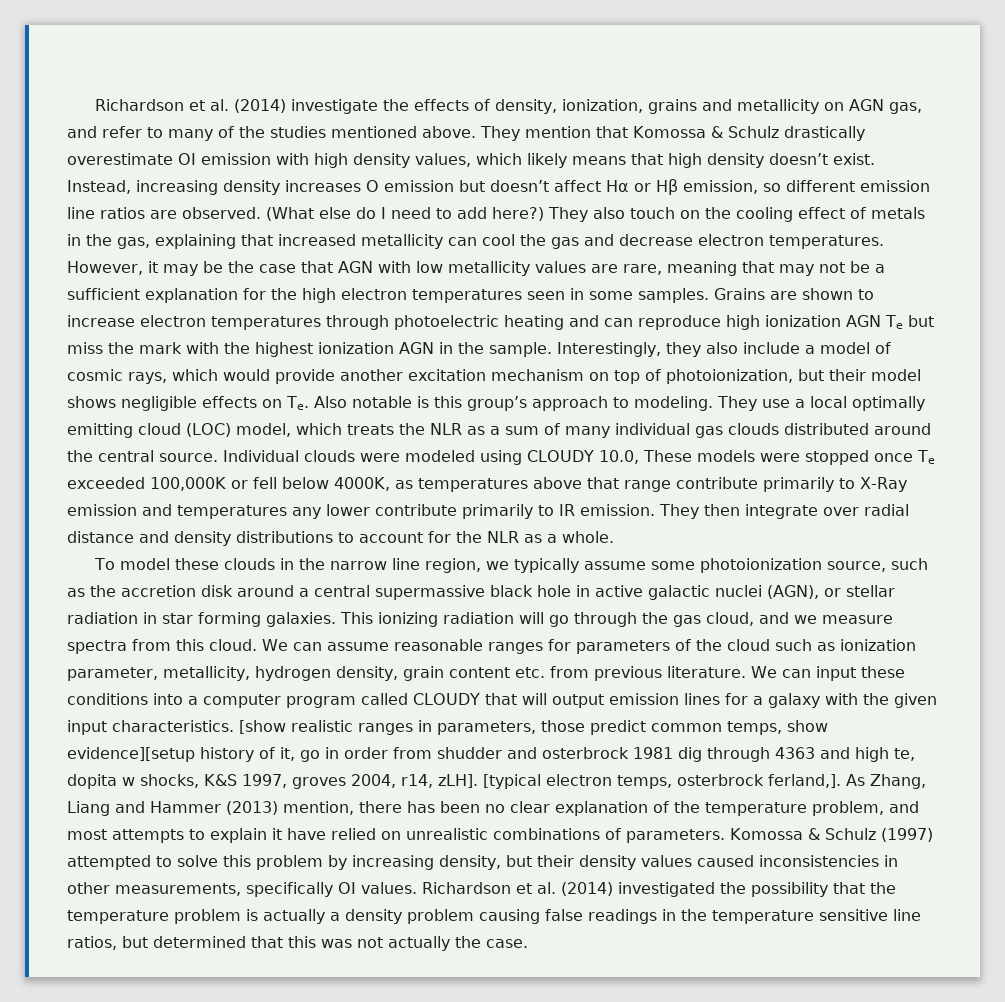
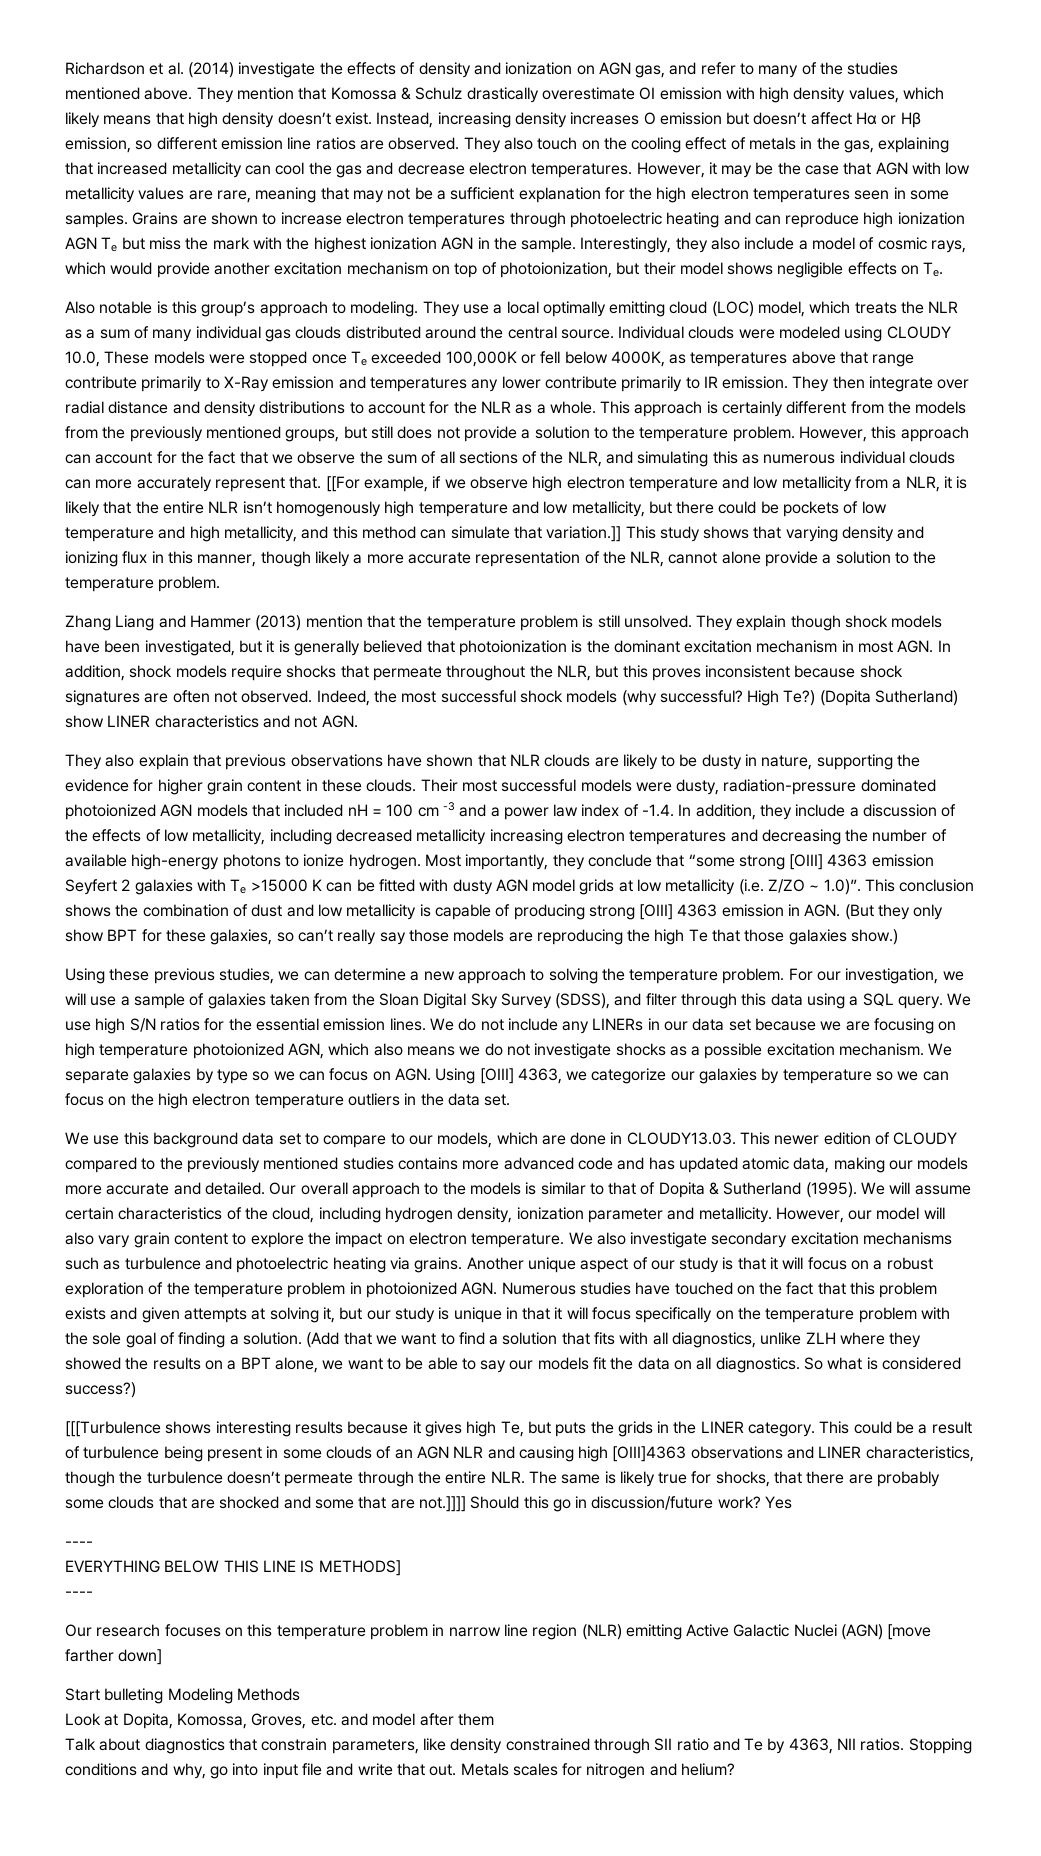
[494,99,819,114] density, ionization, grains and metallicity -> [418,62,573,78] density and ionization
[266,207,544,221] (What else do I need to add here?) -> (460, 143) none
(309, 403) none -> (944, 269) //
[93,558,928,573] [67,585,895,600] [67,612,893,627] [67,639,916,654] [67,666,905,681] [67,693,937,708] [67,720,828,735] [67,747,915,762] [67,774,926,789] [67,801,919,816] [67,828,933,843] [67,855,898,870] [67,882,828,897] // To model these clouds in the narrow line region, we typically assume some photoionization source, such as the accretion disk around a central supermassive black hole in active galactic nuclei (AGN), or stellar radiation in star forming galaxies. This ionizing radiation will go through the gas cloud, and we measure spectra from this cloud. We can assume reasonable ranges for parameters of the cloud such as ionization parameter, metallicity, hydrogen density, grain content etc. from previous literature. We can input these conditions into a computer program called CLOUDY that will output emission lines for a galaxy with the given input characteristics. [show realistic ranges in parameters, those predict common temps, show evidence][setup history of it, go in order from shudder and osterbrock 1981 dig through 4363 and high te, dopita w shocks, K&S 1997, groves 2004, r14, zLH]. [typical electron temps, osterbrock ferland,]. As Zhang, Liang and Hammer (2013) mention, there has been no clear explanation of the temperature problem, and most attempts to explain it have relied on unrealistic combinations of parameters. Komossa & Schulz (1997) attempted to solve this problem by increasing density, but their density values caused inconsistencies in other measurements, specifically OI values. Richardson et al. (2014) investigated the possibility -> [600,401,967,417] [65,426,969,442] [65,451,956,467] [65,476,968,492] [65,501,887,517] [65,526,925,542] [65,551,937,567] [65,576,221,592] [65,615,363,631] This approach is certainly different from the models from the previously mentioned groups, but still does not provide a solution to the temperature problem. However, this approach can account for the fact that we observe the sum of all sections of the NLR, and simulating this as numerous individual clouds can more accurately represent that. [[For example, if we observe high electron temperature and low metallicity from a NLR, it is likely that the entire NLR isn’t homogenously high temperature and low metallicity, but there could be pockets of low temperature and high metallicity, and this method can simulate that variation.]] This study shows that varying density and ionizing flux in this manner, though likely a more accurate representation of the NLR, cannot alone provide a solution to the temperature problem. // Zhang Liang and Hammer (2013) mention
[263,909,921,924] [67,936,528,951] actually a density problem causing false readings in the temperature sensitive line ratios, but determined that this was not actually the case. -> [597,615,943,631] [65,640,951,656] [65,665,903,681] [65,690,959,706] [65,715,358,728] [65,754,921,770] [65,779,936,795] [65,802,957,820] [65,829,947,845] [65,854,934,870] [65,879,975,895] [65,904,944,920] [65,929,899,945] [65,968,964,984] [65,993,972,1009] [65,1018,957,1034] [65,1043,953,1059] [65,1068,949,1084] [65,1093,511,1109] [65,1132,958,1148] [65,1157,969,1173] [65,1182,971,1198] [65,1207,945,1223] [65,1232,953,1248] [65,1257,933,1273] [65,1282,938,1298] [65,1307,951,1323] [65,1332,922,1348] [65,1357,962,1373] [65,1382,136,1398] [65,1421,972,1437] [65,1446,974,1462] [65,1471,941,1487] [65,1496,793,1512] [65,1541,93,1547] [65,1560,401,1576] [65,1591,93,1597] [65,1624,932,1640] [65,1649,163,1665] [65,1688,300,1704] [65,1713,494,1729] [65,1738,972,1754] [65,1763,736,1779] still unsolved. They explain though shock models have been investigated, but it is generally believed that photoionization is the dominant excitation mechanism in most AGN. In addition, shock models require shocks that permeate throughout the NLR, but this proves inconsistent because shock signatures are often not observed. Indeed, the most successful shock models (why successful? High Te?) (Dopita Sutherland) show LINER characteristics and not AGN. // They also explain that previous observations have shown that NLR clouds are likely to be dusty in nature, supporting the evidence for higher grain content in these clouds. Their most successful models were dusty, radiation-pressure dominated photoionized AGN models that included nH = 100 cm -3 and a power law index of -1.4. In addition, they include a discussion of the effects of low metallicity, including decreased metallicity increasing electron temperatures and decreasing the number of available high-energy photons to ionize hydrogen. Most importantly, they conclude that “some strong [OIII] 4363 emission Seyfert 2 galaxies with Te >15000 K can be fitted with dusty AGN model grids at low metallicity (i.e. Z/ZO ~ 1.0)”. This conclusion shows the combination of dust and low metallicity is capable of producing strong [OIII] 4363 emission in AGN. (But they only show BPT for these galaxies, so can’t really say those models are reproducing the high Te that those galaxies show.) // Using these previous studies, we can determine a new approach to solving the temperature problem. For our investigation, we will use a sample of galaxies taken from the Sloan Digital Sky Survey (SDSS), and filter through this data using a SQL query. We use high S/N ratios for the essential emission lines. We do not include any LINERs in our data set because we are focusing on high temperature photoionized AGN, which also means we do not investigate shocks as a possible excitation mechanism. We separate galaxies by type so we can focus on AGN. Using [OIII] 4363, we categorize our galaxies by temperature so we can focus on the high electron temperature outliers in the data set. // We use this background data set to compare to our models, which are done in CLOUDY13.03. This newer edition of CLOUDY compared to the previously mentioned studies contains more advanced code and has updated atomic data, making our models more accurate and detailed. Our overall approach to the models is similar to that of Dopita & Sutherland (1995). We will assume certain characteristics of the cloud, including hydrogen density, ionization parameter and metallicity. However, our model will also vary grain content to explore the impact on electron temperature. We also investigate secondary excitation mechanisms such as turbulence and photoelectric heating via grains. Another unique aspect of our study is that it will focus on a robust exploration of the temperature problem in photoionized AGN. Numerous studies have touched on the fact that this problem exists and given attempts at solving it, but our study is unique in that it will focus specifically on the temperature problem with the sole goal of finding a solution. (Add that we want to find a solution that fits with all diagnostics, unlike ZLH where they showed the results on a BPT alone, we want to be able to say our models fit the data on all diagnostics. So what is considered success?) // [[[Turbulence shows interesting results because it gives high Te, but puts the grids in the LINER category. This could be a result of turbulence being present in some clouds of an AGN NLR and causing high [OIII]4363 observations and LINER characteristics, though the turbulence doesn’t permeate through the entire NLR. The same is likely true for shocks, that there are probably some clouds that are shocked and some that are not.]]]] Should this go in discussion/future work? Yes // ---- // EVERYTHING BELOW THIS LINE IS METHODS] // ---- // Our research focuses on this temperature problem in narrow line region (NLR) emitting Active Galactic Nuclei (AGN) [move farther down] // Start bulleting Modeling Methods // Look at Dopita, Komossa, Groves, etc. and model after them // Talk about diagnostics that constrain parameters, like density constrained through SII ratio and Te by 4363, NII ratios. Stopping conditions and why, go into input file and write that out. Metals scales for nitrogen and helium?

